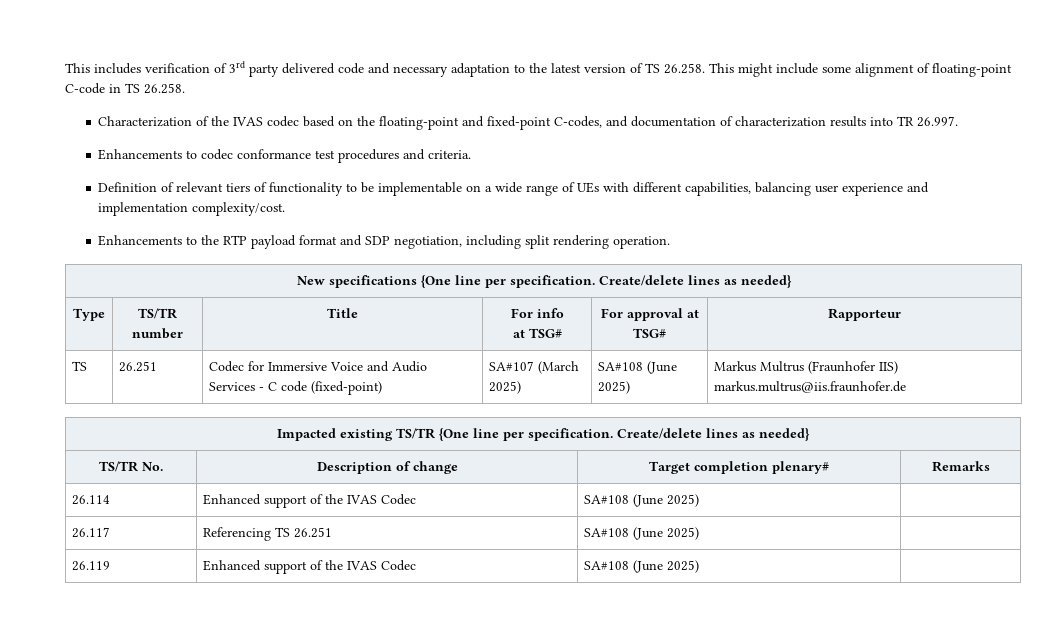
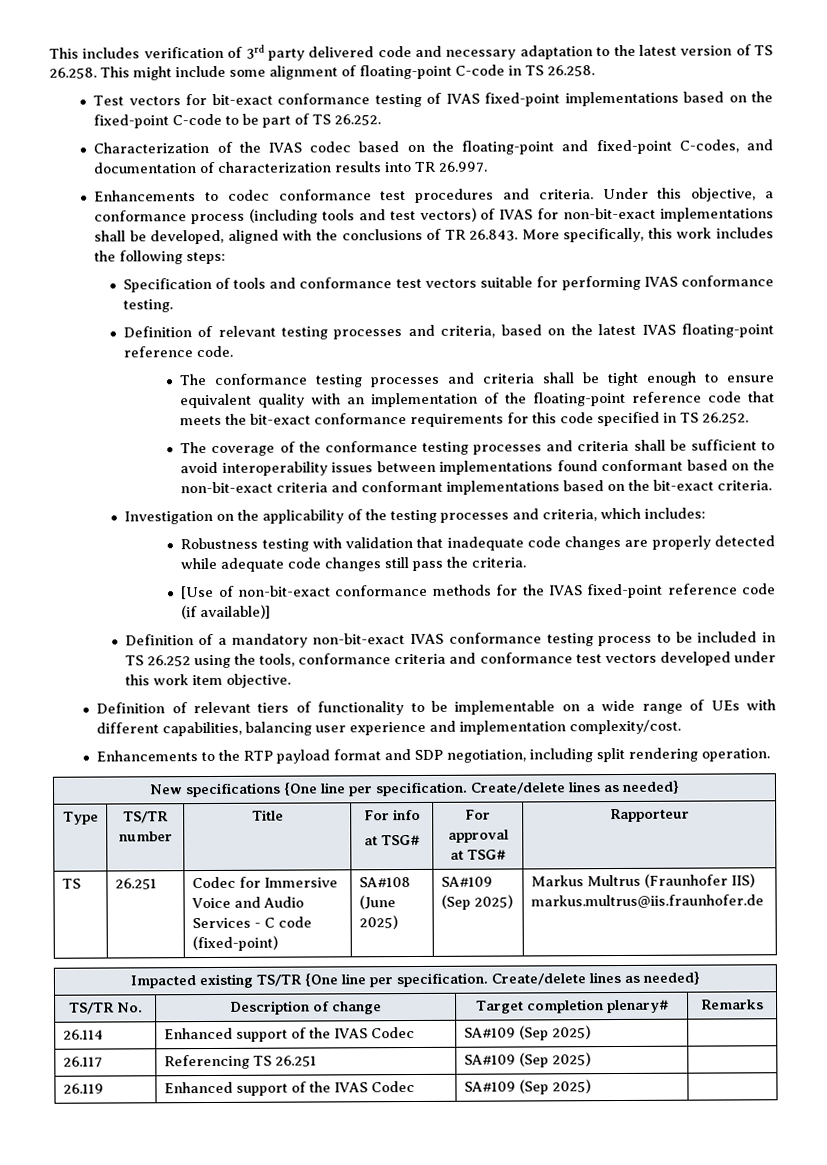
(185, 88) none -> [93,91,774,108] [93,113,382,129] // Test vectors for bit-exact conformance testing of IVAS fixed-point implementations based on the fixed-point C-code to be part of TS 26.252.
(472, 154) none -> [602,187,775,202] [94,207,774,225] [94,227,774,245] [94,250,227,265] [122,275,775,293] [122,299,173,313] [122,323,774,340] [122,345,233,358] [179,371,775,388] [180,391,775,409] [180,411,750,428] [180,439,776,456] [180,459,776,476] [180,479,773,495] [123,507,706,525] [180,535,776,552] [180,556,527,572] [181,583,776,600] [181,604,272,620] [124,631,776,648] [124,651,776,669] [124,673,291,688] Under this objective, a conformance process (including tools and test vectors) of IVAS for non-bit-exact implementations shall be developed, aligned with the conclusions of TR 26.843. More specifically, this work includes the following steps: // Specification of tools and conformance test vectors suitable for performing IVAS conformance testing. // Definition of relevant testing processes and criteria, based on the latest IVAS floating-point reference code. // The conformance testing processes and criteria shall be tight enough to ensure equivalent quality with an implementation of the floating-point reference code that meets the bit-exact conformance requirements for this code specified in TS 26.252. // The coverage of the conformance testing processes and criteria shall be sufficient to avoid interoperability issues between implementations found conformant based on the non-bit-exact criteria and conformant implementations based on the bit-exact criteria. // Investigation on the applicability of the testing processes and criteria, which includes: // Robustness testing with validation that inadequate code changes are properly detected while adequate code changes still pass the criteria. // [Use of non-bit-exact conformance methods for the IVAS fixed-point reference code (if available)] // Definition of a mandatory non-bit-exact IVAS conformance testing process to be included in TS 26.252 using the tools, conformance criteria and conformance test vectors developed under this work item objective.
[489,361,580,374] [489,381,522,394] [598,361,678,374] SA#107 (March 2025) | SA#108 (June -> [358,877,411,888] [358,895,396,910] [358,915,398,930] [440,876,493,887] [440,894,471,910] SA#108 (June 2025) | SA#109 (Sep
[584,494,664,507] SA#108 (June -> [463,1025,549,1041] SA#109 (Sep
[584,527,664,540] SA#108 (June -> [463,1052,549,1068] SA#109 (Sep
[584,560,664,573] SA#108 (June -> [463,1079,549,1095] SA#109 (Sep

